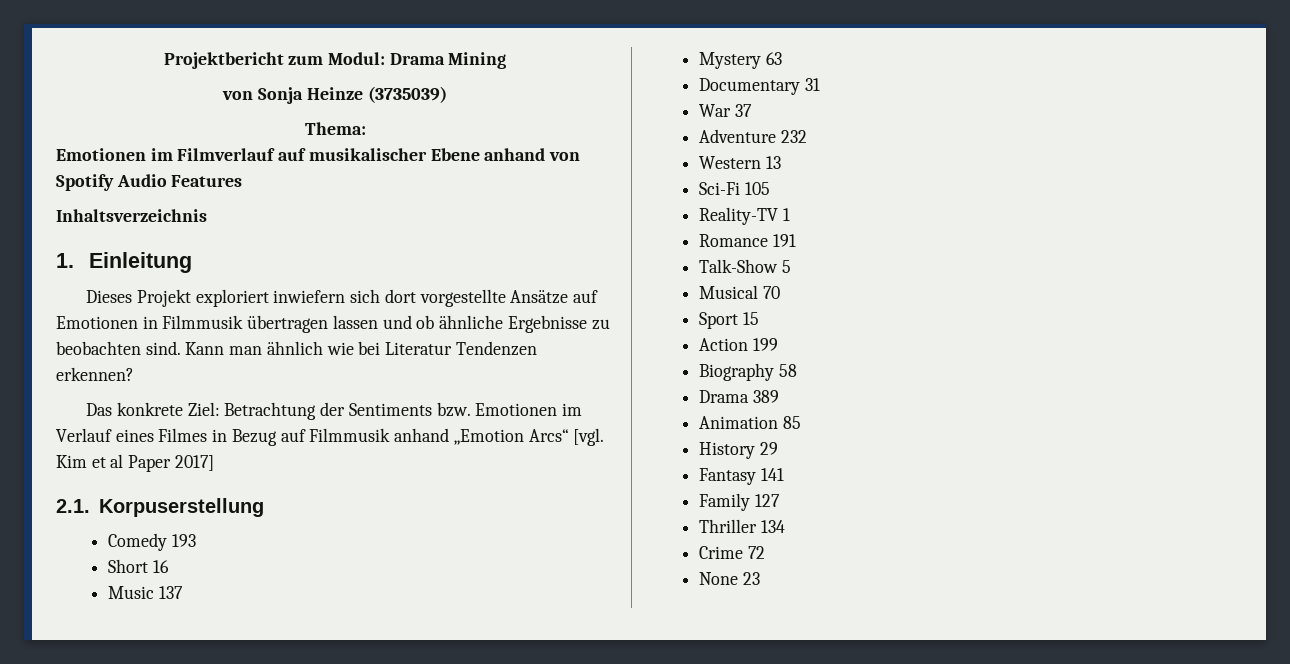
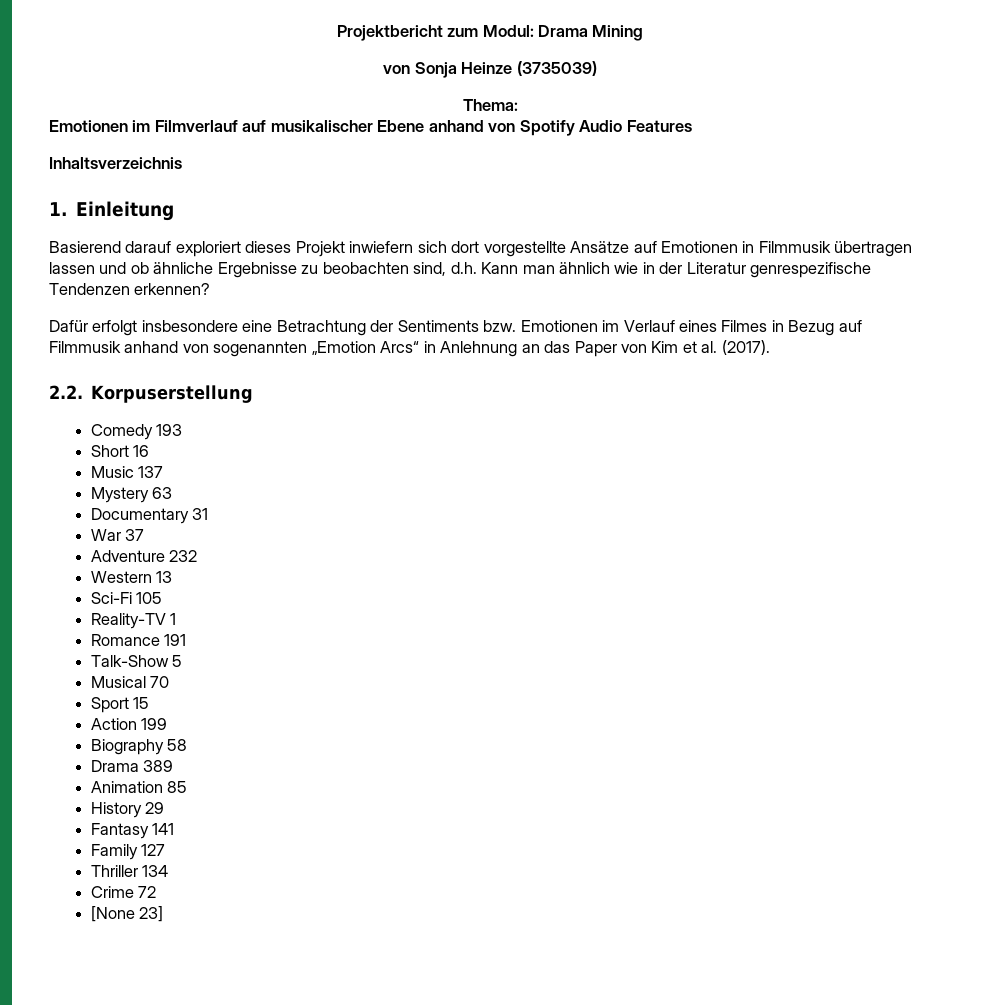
[86,289,269,307] Dieses Projekt exploriert -> [49,241,345,257] Basierend darauf exploriert dieses Projekt
[145,341,181,355] sind. -> [413,262,477,276] sind, d.h.
[358,341,537,356] [56,367,134,381] [86,402,220,416] bei Literatur Tendenzen erkennen? // Das konkrete Ziel: -> [642,262,872,278] [49,283,211,295] [49,320,273,336] in der Literatur genrespezifische Tendenzen erkennen? // Dafür erfolgt insbesondere eine
[453,428,605,446] [56,454,214,472] [56,499,90,513] „Emotion Arcs“ [vgl. Kim et al Paper 2017] // 2.1. -> [182,340,770,357] [49,385,83,399] von sogenannten „Emotion Arcs“ in Anlehnung an das Paper von Kim et al. (2017). // 2.2.
[699,572,760,585] None 23 -> [90,906,164,922] [None 23]

